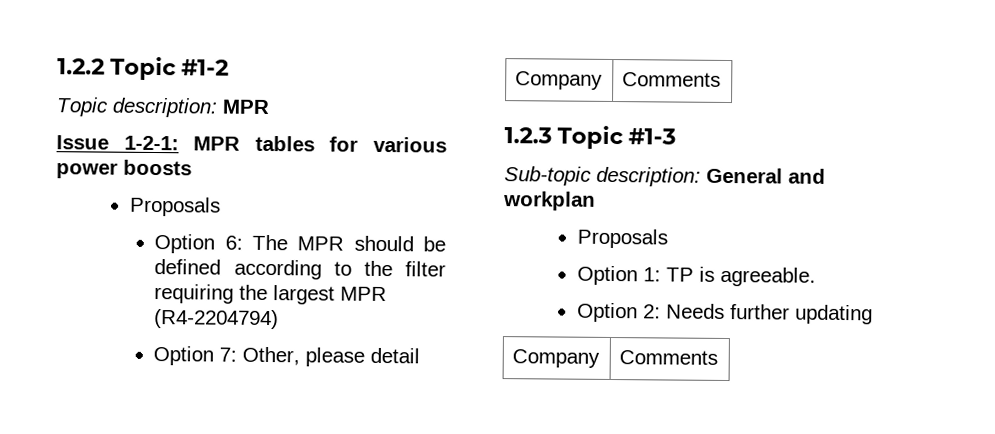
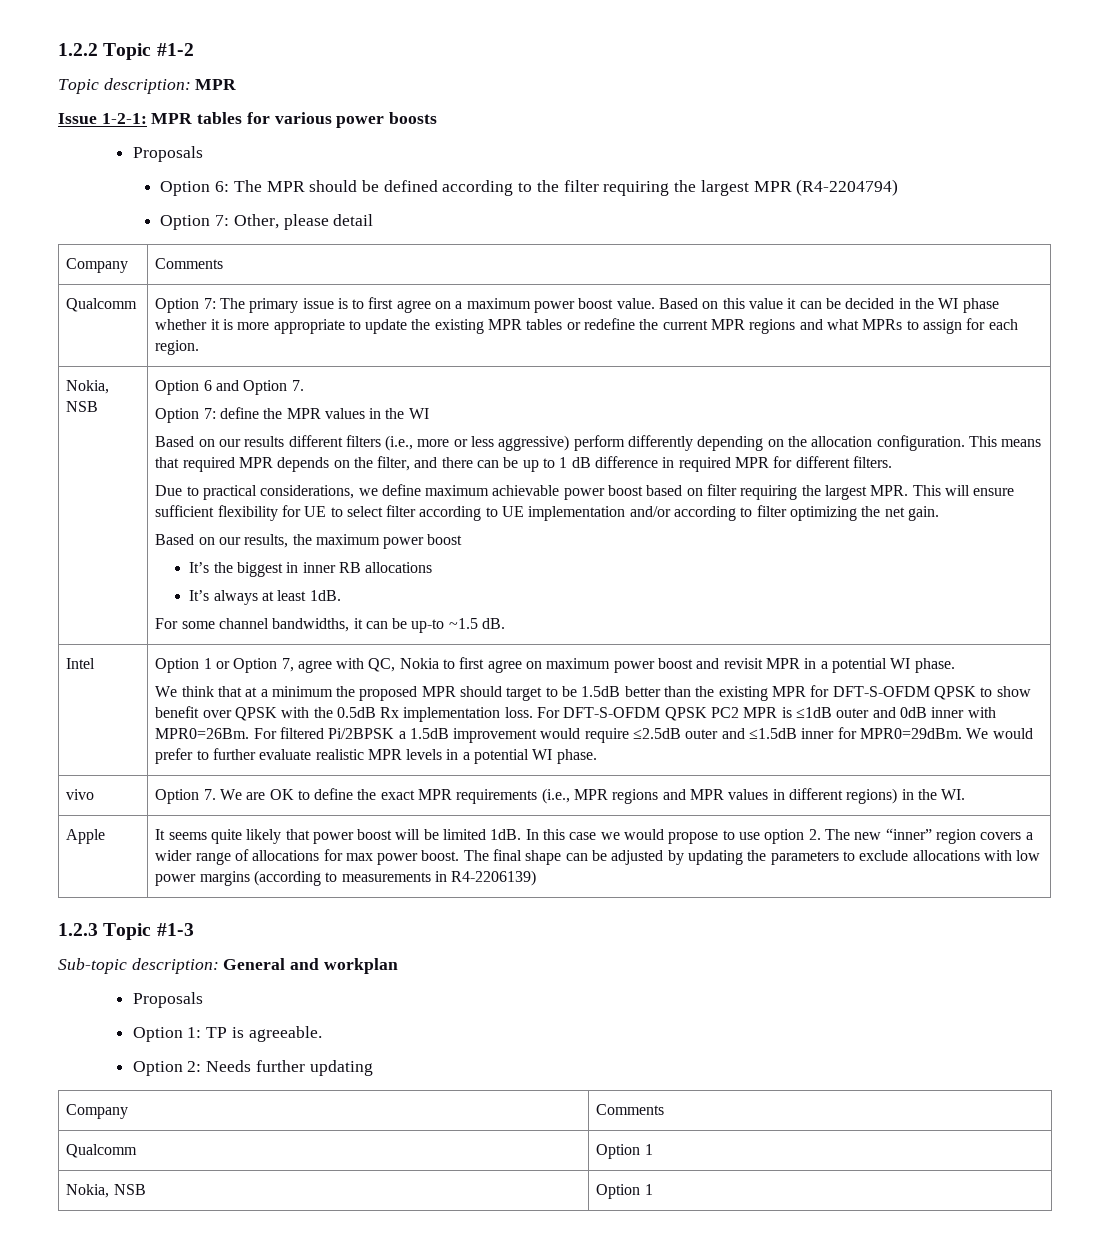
(722, 79) none -> [66,298,138,312] [155,297,999,313] [155,318,1018,334] [155,340,200,355] [66,380,110,394] [66,401,99,412] [155,380,304,395] [155,407,429,423] [155,435,1042,451] [155,456,892,472] [155,484,1015,500] [155,505,939,521] [155,534,463,549] [189,562,433,577] [189,590,341,605] [155,618,506,633] [66,658,96,669] [155,657,955,673] [155,685,1031,701] [155,706,996,722] [155,727,1033,743] [155,748,597,764] [66,789,95,800] [155,788,966,804] [66,829,106,844] [155,828,1033,844] [155,849,1041,865] [155,870,537,886] // Qualcomm | Option 7: The primary issue is to first agree on a maximum power boost value. Based on this value it can be decided in the WI phase whether it is more appropriate to update the existing MPR tables or redefine the current MPR regions and what MPRs to assign for each region. // Nokia, NSB | Option 6 and Option 7. // Option 7: define the MPR values in the WI // Based on our results different filters (i.e., more or less aggressive) perform differently depending on the allocation configuration. This means that required MPR depends on the filter, and there can be up to 1 dB difference in required MPR for different filters. // Due to practical considerations, we define maximum achievable power boost based on filter requiring the largest MPR. This will ensure sufficient flexibility for UE to select filter according to UE implementation and/or according to filter optimizing the net gain. // Based on our results, the maximum power boost // It’s the biggest in inner RB allocations // It’s always at least 1dB. // For some channel bandwidths, it can be up-to ~1.5 dB. // Intel | Option 1 or Option 7, agree with QC, Nokia to first agree on maximum power boost and revisit MPR in a potential WI phase. // We think that at a minimum the proposed MPR should target to be 1.5dB better than the existing MPR for DFT-S-OFDM QPSK to show benefit over QPSK with the 0.5dB Rx implementation loss. For DFT-S-OFDM QPSK PC2 MPR is ≤1dB outer and 0dB inner with MPR0=26Bm. For filtered Pi/2BPSK a 1.5dB improvement would require ≤2.5dB outer and ≤1.5dB inner for MPR0=29dBm. We would prefer to further evaluate realistic MPR levels in a potential WI phase. // vivo | Option 7. We are OK to define the exact MPR requirements (i.e., MPR regions and MPR values in different regions) in the WI. // Apple | It seems quite likely that power boost will be limited 1dB. In this case we would propose to use option 2. The new “inner” region covers a wider range of allocations for max power boost. The final shape can be adjusted by updating the parameters to exclude allocations with low power margins (according to measurements in R4-2206139)
(719, 357) none -> [66,1144,138,1158] [596,1144,653,1159] [66,1184,146,1198] [596,1184,653,1199] // Qualcomm | Option 1 // Nokia, NSB | Option 1

